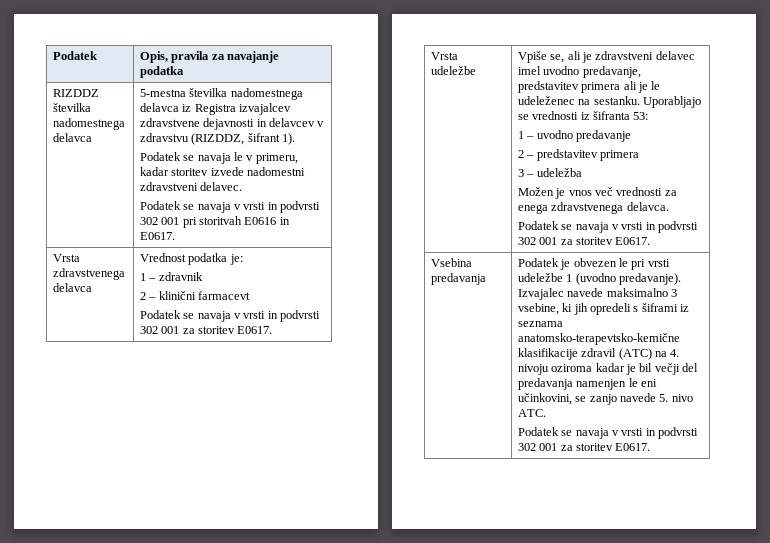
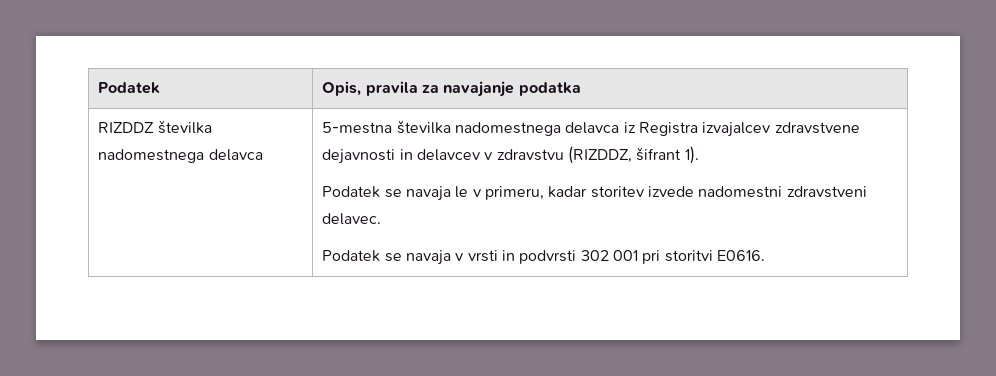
[198,216,290,225] [139,232,175,240] [52,254,80,262] [52,268,125,280] [52,283,92,292] [139,253,243,265] [139,272,203,281] [139,291,250,300] [139,310,321,322] [139,326,273,334] [430,52,458,60] [430,66,476,75] [517,51,695,63] [517,66,641,78] [517,81,661,93] [517,96,701,108] [517,111,649,120] [517,130,631,142] [517,149,639,161] [517,168,582,177] [517,187,677,199] [517,202,669,214] [517,221,699,233] [517,237,651,245] [430,258,472,267] [430,273,486,285] [517,258,670,270] [517,273,681,285] [517,288,677,300] [517,303,690,315] [517,321,563,327] [517,333,680,345] [517,348,680,360] [517,363,699,375] [517,378,657,390] [517,393,693,405] [517,409,546,417] [517,427,699,439] [517,443,651,451] storitvah E0616 in E0617. // Vrsta zdravstvenega delavca | Vrednost podatka je: // 1 – zdravnik // 2 – klinični farmacevt // Podatek se navaja v vrsti in podvrsti 302 001 za storitev E0617. // Vrsta udeležbe | Vpiše se, ali je zdravstveni delavec imel uvodno predavanje, predstavitev primera ali je le udeleženec na sestanku. Uporabljajo se vrednosti iz šifranta 53: // 1 – uvodno predavanje // 2 – predstavitev primera // 3 – udeležba // Možen je vnos več vrednosti za enega zdravstvenega delavca. // Podatek se navaja v vrsti in podvrsti 302 001 za storitev E0617. // Vsebina predavanja | Podatek je obvezen le pri vrsti udeležbe 1 (uvodno predavanje). Izvajalec navede maksimalno 3 vsebine, ki jih opredeli s šiframi iz seznama anatomsko-terapevtsko-kemične klasifikacije zdravil (ATC) na 4. nivoju oziroma kadar je bil večji del predavanja namenjen le eni učinkovini, se zanjo navede 5. nivo ATC. // Podatek se navaja v vrsti in podvrsti 302 001 za storitev E0617. -> [664,250,765,262] storitvi E0616.

